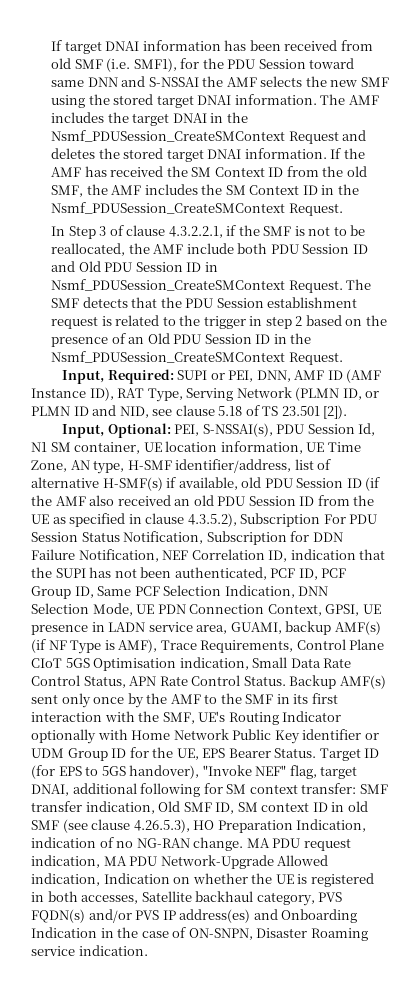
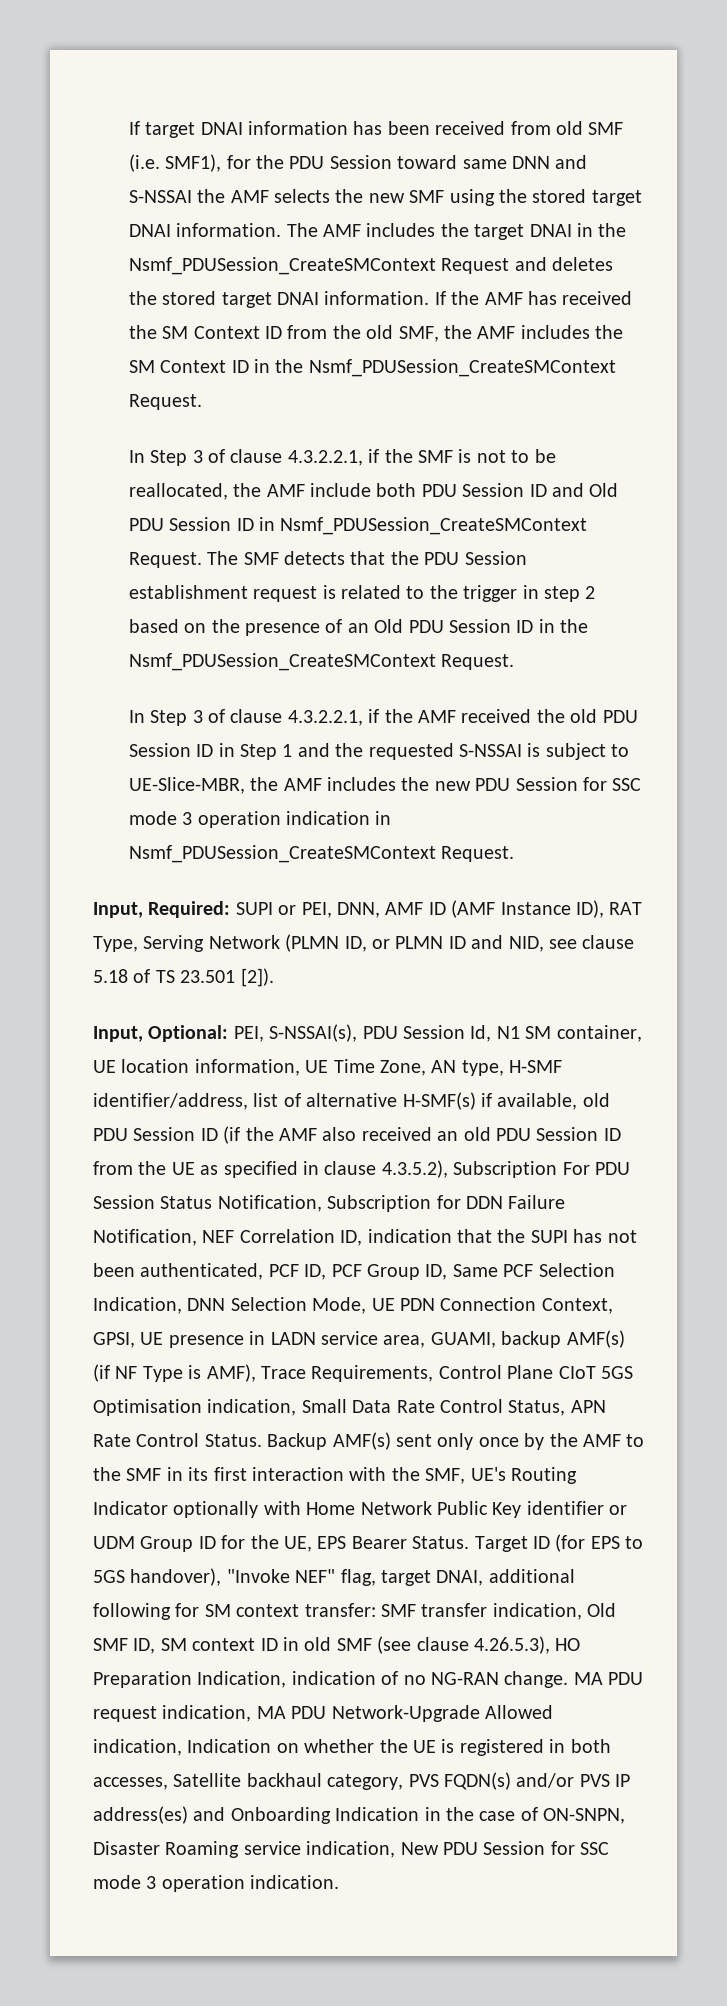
(343, 358) none -> [128,709,638,726] [128,743,630,760] [128,777,642,794] [128,811,392,828] [128,845,515,863] // In Step 3 of clause 4.3.2.2.1, if the AMF received the old PDU Session ID in Step 1 and the requested S-NSSAI is subject to UE-Slice-MBR, the AMF includes the new PDU Session for SSC mode 3 operation indication in Nsmf_PDUSession_CreateSMContext Request.
(75, 951) none -> [306,1841,610,1858] [93,1875,245,1892] indication, New PDU Session for SSC mode 3 operation

